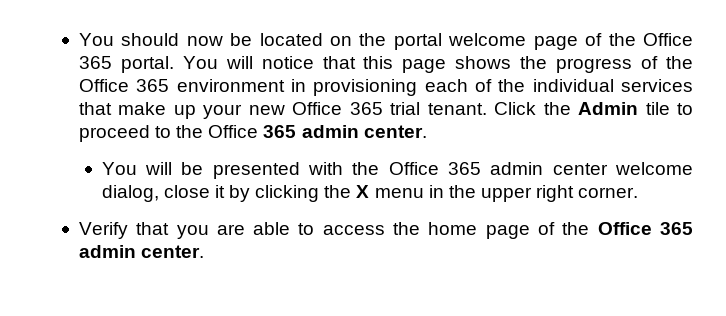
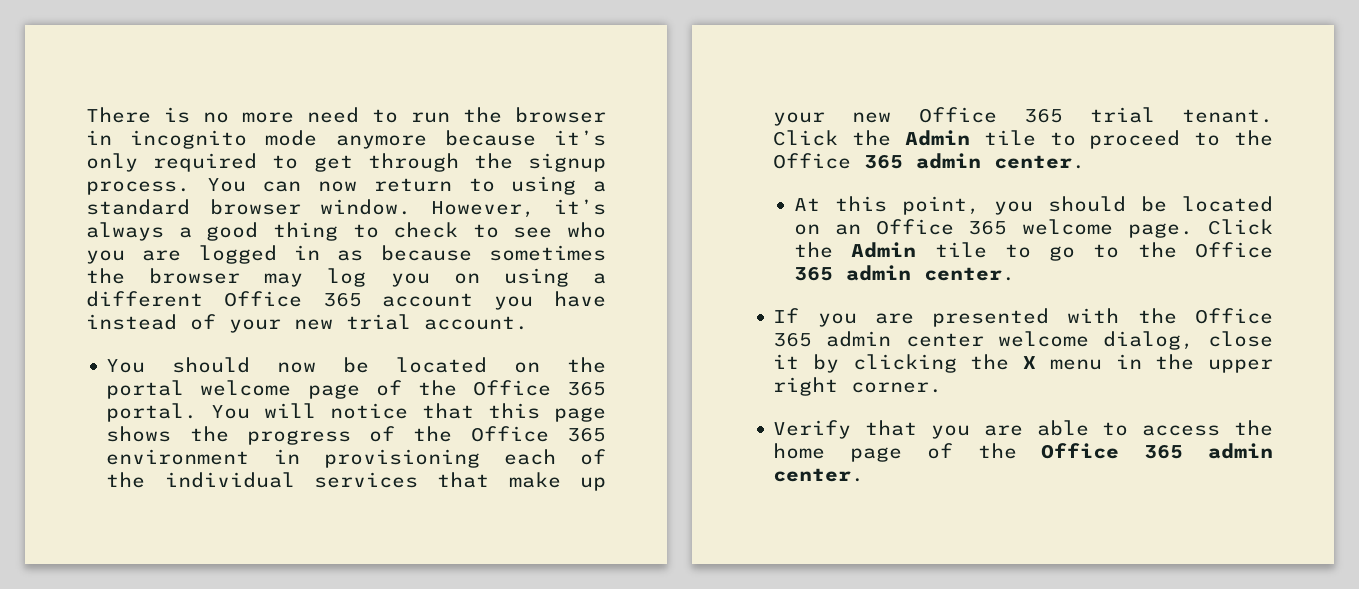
(78, 39) none -> [86,107,606,123] [86,130,606,149] [86,153,606,172] [86,176,606,195] [86,199,606,218] [86,222,606,241] [86,245,606,264] [86,268,607,287] [86,291,606,310] [86,314,528,333] There is no more need to run the browser in incognito mode anymore because it’s only required to get through the signup process. You can now return to using a standard browser window. However, it’s always a good thing to check to see who you are logged in as because sometimes the browser may log you on using a different Office 365 account you have instead of your new trial account. //
[101,162,204,175] You will be -> [793,196,1273,215] [793,219,1273,238] [793,242,1273,261] [793,265,1015,281] [773,308,914,327] At this point, you should be located on an Office 365 welcome page. Click the Admin tile to go to the Office 365 admin center. // If you are

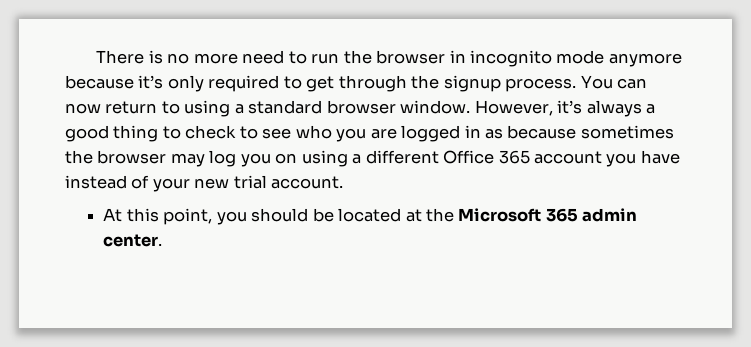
[106,357,606,373] [106,380,606,399] [106,403,606,422] [106,426,606,445] [106,449,606,468] [106,472,606,491] [773,107,1273,126] [773,130,1273,149] [773,153,1086,169] // You should now be located on the portal welcome page of the Office 365 portal. You will notice that this page shows the progress of the Office 365 environment in provisioning each of the individual services that make up your new Office 365 trial tenant. Click the Admin tile to proceed to the Office 365 admin center. -> (344, 182) none
[793,219,1273,238] [793,242,1273,261] [793,265,1015,281] [773,308,1273,327] [773,331,1273,350] [773,354,1273,373] [773,377,943,396] [773,420,1273,439] [773,443,1120,462] on an Office 365 welcome page. Click the Admin tile to go to the Office 365 admin center. // If you are presented with the Office 365 admin center welcome dialog, close it by clicking the X menu in the upper right corner. // Verify that you are able to access the home page of the Office -> [405,208,542,222] at the Microsoft

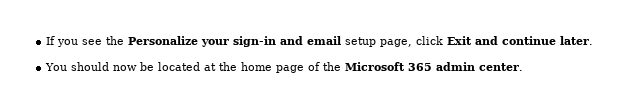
[96,50,682,67] [65,75,648,92] [65,100,656,117] [65,125,674,142] [65,150,680,167] [65,175,344,192] [103,208,422,225] There is no more need to run the browser in incognito mode anymore because it’s only required to get through the signup process. You can now return to using a standard browser window. However, it’s always a good thing to check to see who you are logged in as because sometimes the browser may log you on using a different Office 365 account you have instead of your new trial account. // At this point, you should be located at -> [46,36,594,47] [45,62,321,73] If you see the Personalize your sign-in and email setup page, click Exit and continue later. // You should now be located at the home page of

